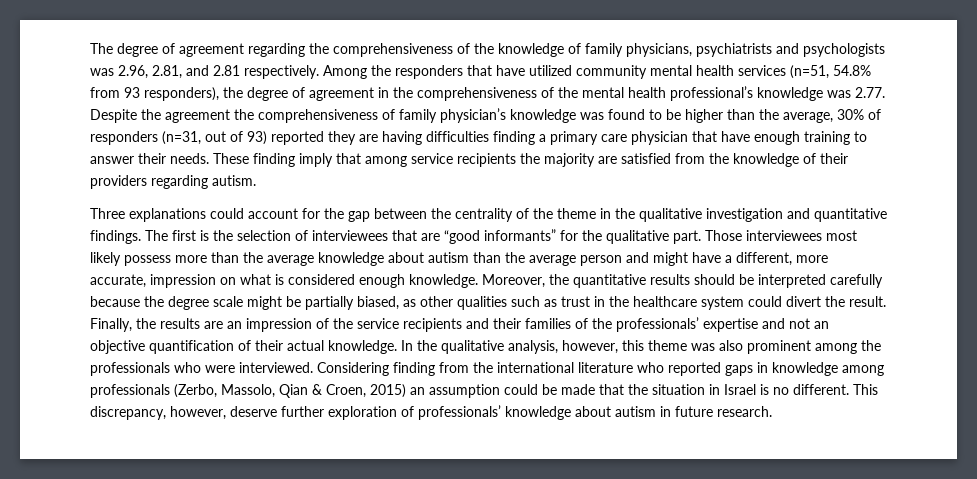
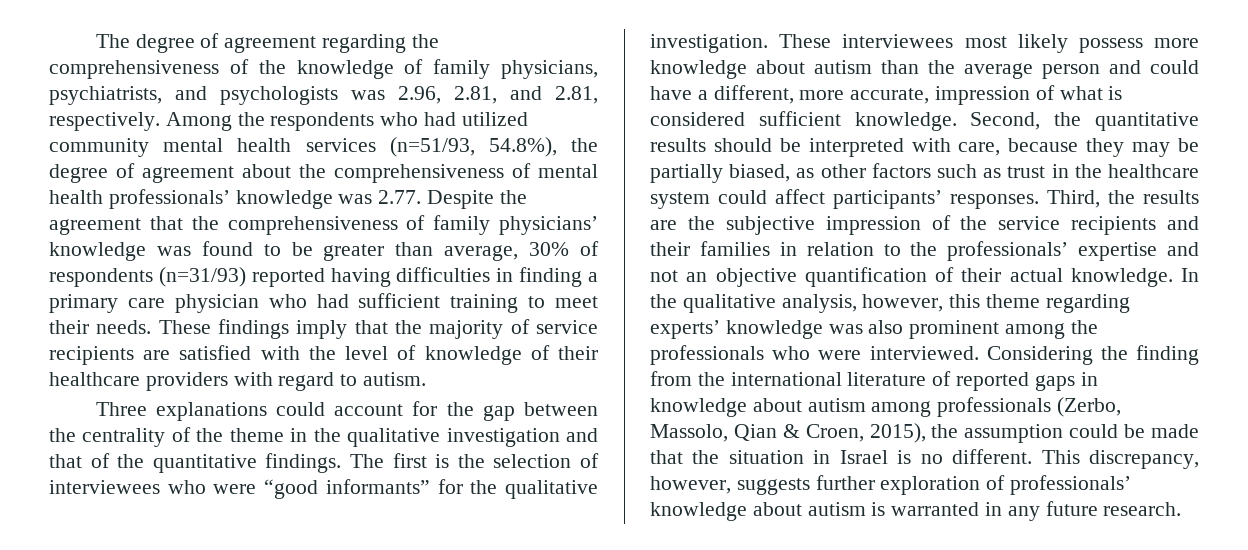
[696,43,772,57] psychiatrists -> [49,86,162,105] psychiatrists,
[213,65,240,76] 2.81 -> [555,86,598,104] 2.81,
[395,65,525,79] responders that have -> [270,112,457,131] respondents who had
[790,65,871,79] [90,87,219,101] (n=51, 54.8% from 93 responders), -> [389,137,557,157] (n=51/93, 54.8%),
[378,86,753,101] in the comprehensiveness of the mental health professional’s -> [242,163,598,183] [49,189,230,209] about the comprehensiveness of mental health professionals’
(230, 116) none -> [149,216,183,230] that
[440,108,506,123] physician’s -> [498,216,598,235] physicians’
[685,109,881,123] [90,131,378,145] higher than the average, 30% of responders (n=31, out of 93) reported they are -> [323,241,600,261] [49,267,325,287] greater than average, 30% of respondents (n=31/93) reported
(489, 136) none -> [496,268,514,282] in
[692,131,800,145] that have enough -> [268,293,441,308] who had sufficient
[90,156,134,164] answer -> [555,296,598,308] meet
[253,153,295,167] finding -> [218,319,289,339] findings
[365,153,848,167] [90,175,208,189] among service recipients the majority are satisfied from the knowledge of their providers regarding -> [395,319,598,339] [49,345,598,365] [49,372,358,391] the majority of service recipients are satisfied with the level of knowledge of their healthcare providers with regard to
(810, 213) none -> [49,453,145,468] that of the
[392,230,440,241] that are -> [167,480,257,494] who were
[673,230,742,244] part. Those -> [650,34,832,53] investigation. These
[211,252,314,266] than the average -> (1199, 43) none
[653,252,688,266] might -> [1150,60,1199,74] could
[220,277,236,285] on -> [1035,85,1055,100] of
[359,274,545,288] enough knowledge. Moreover, -> [758,111,1041,131] sufficient knowledge. Second,
[830,274,883,288] [90,296,282,310] carefully because the degree scale might -> [911,138,1171,157] with care, because they may
[457,296,507,310] qualities -> [871,163,931,178] factors
[786,296,886,307] [90,318,132,332] divert the result. Finally, -> [775,189,1100,209] affect participants’ responses. Third,
[227,321,242,329] an -> [687,216,815,235] the subjective
[575,318,588,329] of -> [779,242,901,256] in relation to
(687, 345) none -> [1045,294,1130,313] [650,320,823,339] regarding experts’ knowledge
(389, 369) none -> [1100,346,1128,360] the
[637,362,664,373] who -> [932,371,952,386] of
(838, 369) none -> [752,398,866,412] about autism
[370,384,425,398] 2015) an -> [869,423,959,443] 2015), the
[230,406,277,417] deserve -> [736,478,810,495] suggests
[660,406,671,417] in -> [871,502,1040,521] is warranted in any

